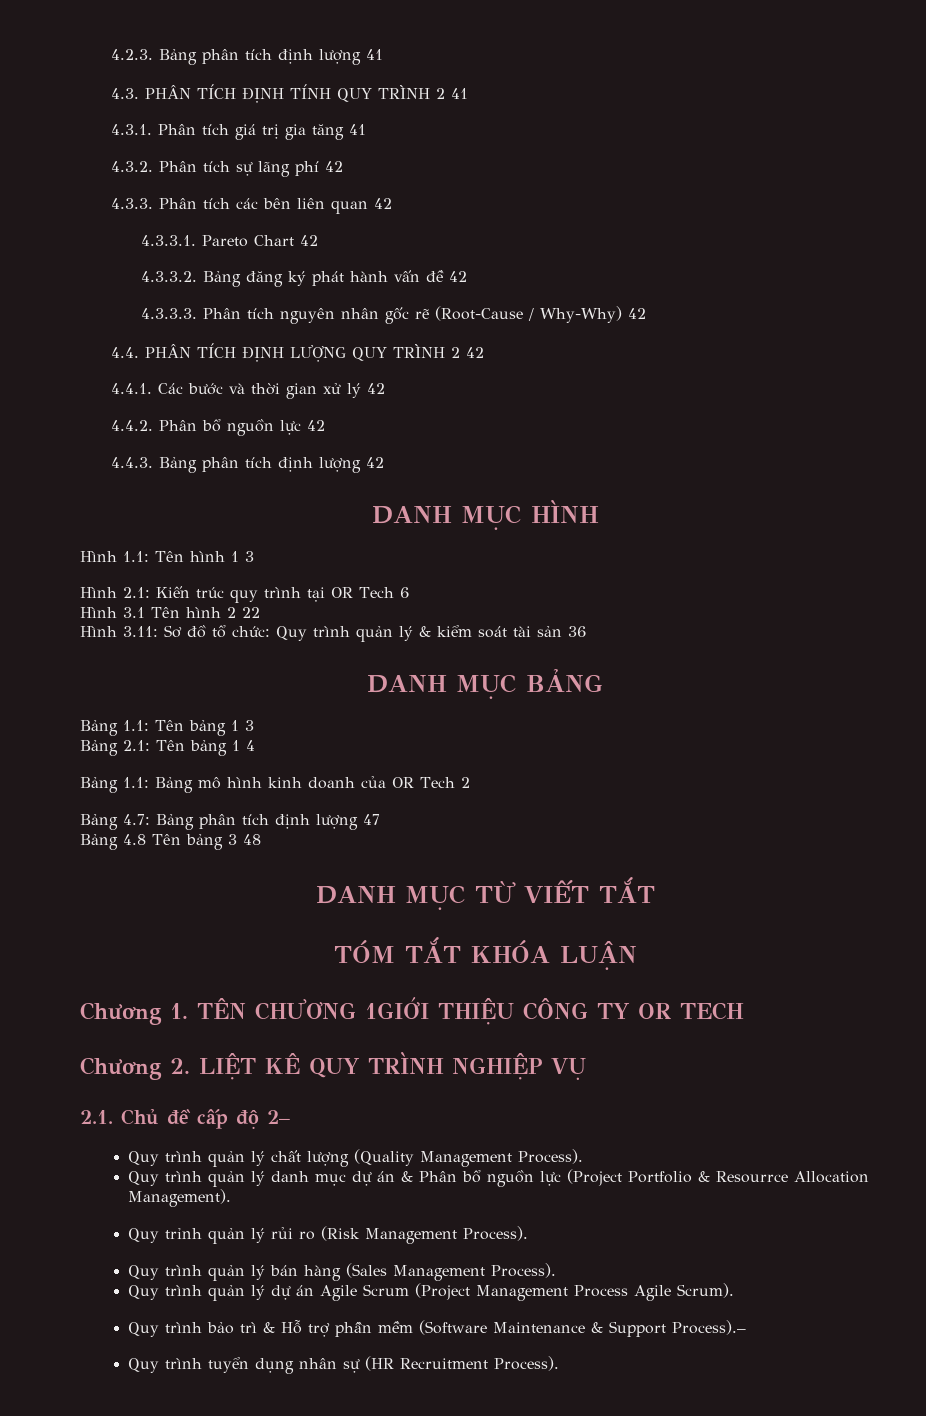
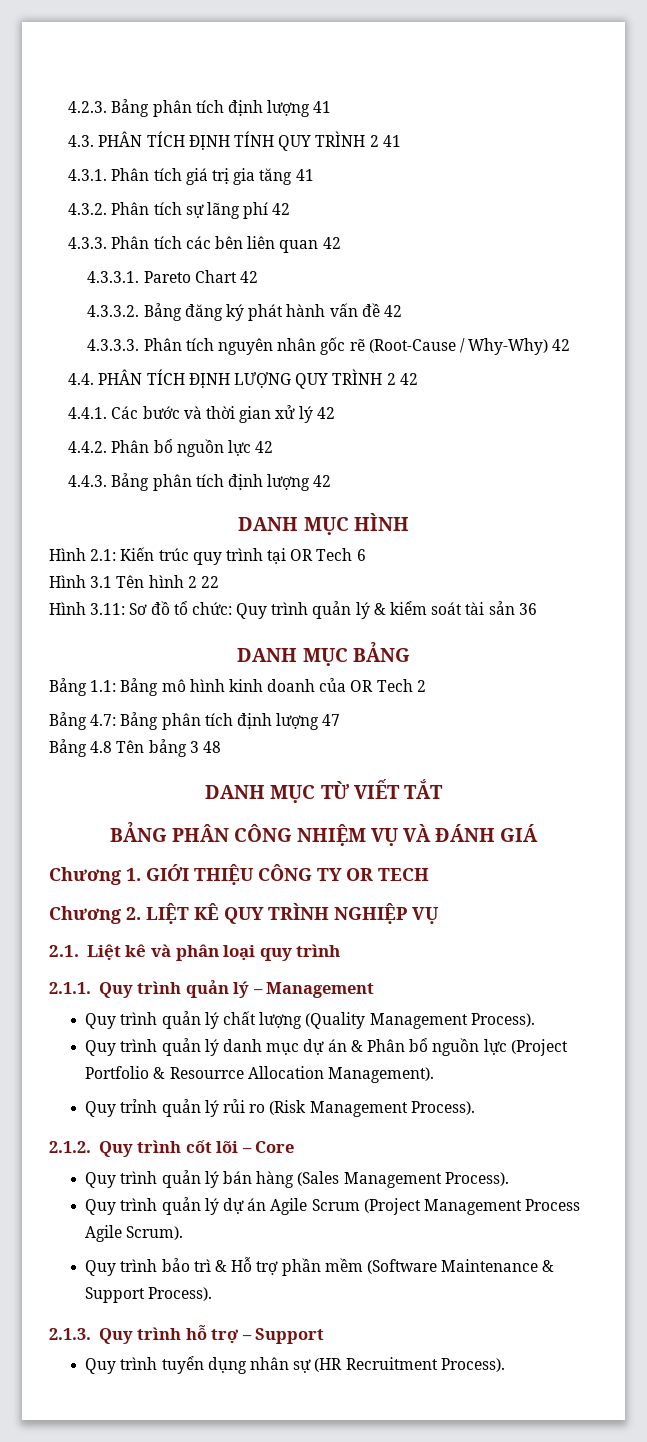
[80,551,254,562] // Hình 1.1: Tên hình 1 3 -> (409, 522) none
[80,720,254,736] [80,740,255,756] // Bảng 1.1: Tên bảng 1 3 // Bảng 2.1: Tên bảng 1 4 -> (410, 651) none
[333,937,637,970] TÓM TẮT KHÓA LUẬN -> [109,821,539,846] BẢNG PHÂN CÔNG NHIỆM VỤ VÀ ĐÁNH GIÁ
[197,997,429,1020] TÊN CHƯƠNG 1GIỚI -> [146,864,189,881] GIỚI
[121,1109,290,1129] Chủ đề cấp độ 2– -> [86,944,341,961] [49,980,375,998] Liệt kê và phân loại quy trình // 2.1.1. Quy trình quản lý – Management
(529, 1233) none -> [49,1140,295,1157] // 2.1.2. Quy trình cốt lõi – Core
[672,1320,747,1335] Process).– -> [148,1287,213,1301] [49,1325,325,1344] Process). // 2.1.3. Quy trình hỗ trợ – Support

